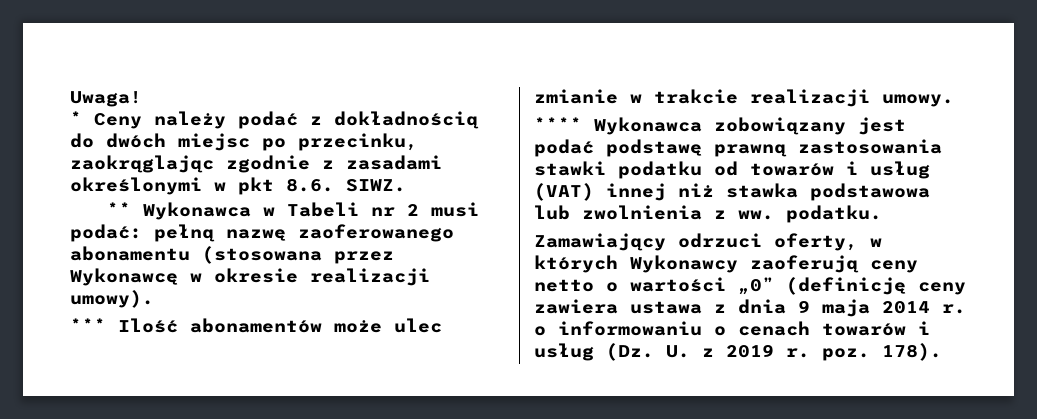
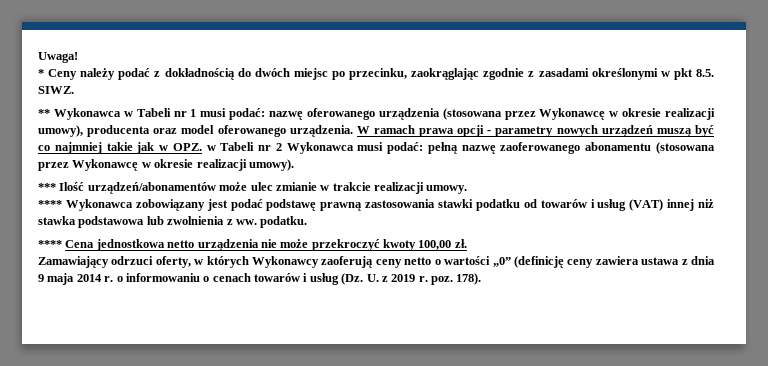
[286,178,334,192] 8.6. -> [695,69,714,77] 8.5.
[406,204,419,216] 2 -> [190,108,715,120] [38,125,714,137] [38,142,354,154] 1 musi podać: nazwę oferowanego urządzenia (stosowana przez Wykonawcę w okresie realizacji umowy), producenta oraz model oferowanego urządzenia. W ramach prawa opcji - parametry nowych urządzeń muszą być co najmniej takie jak w OPZ. w Tabeli nr 2 Wykonawca
[190,318,322,333] abonamentów -> [87,182,216,194] urządzeń/abonamentów
(882, 214) none -> [38,239,467,251] // **** Cena jednostkowa netto urządzenia nie może przekroczyć kwoty 100,00 zł.

